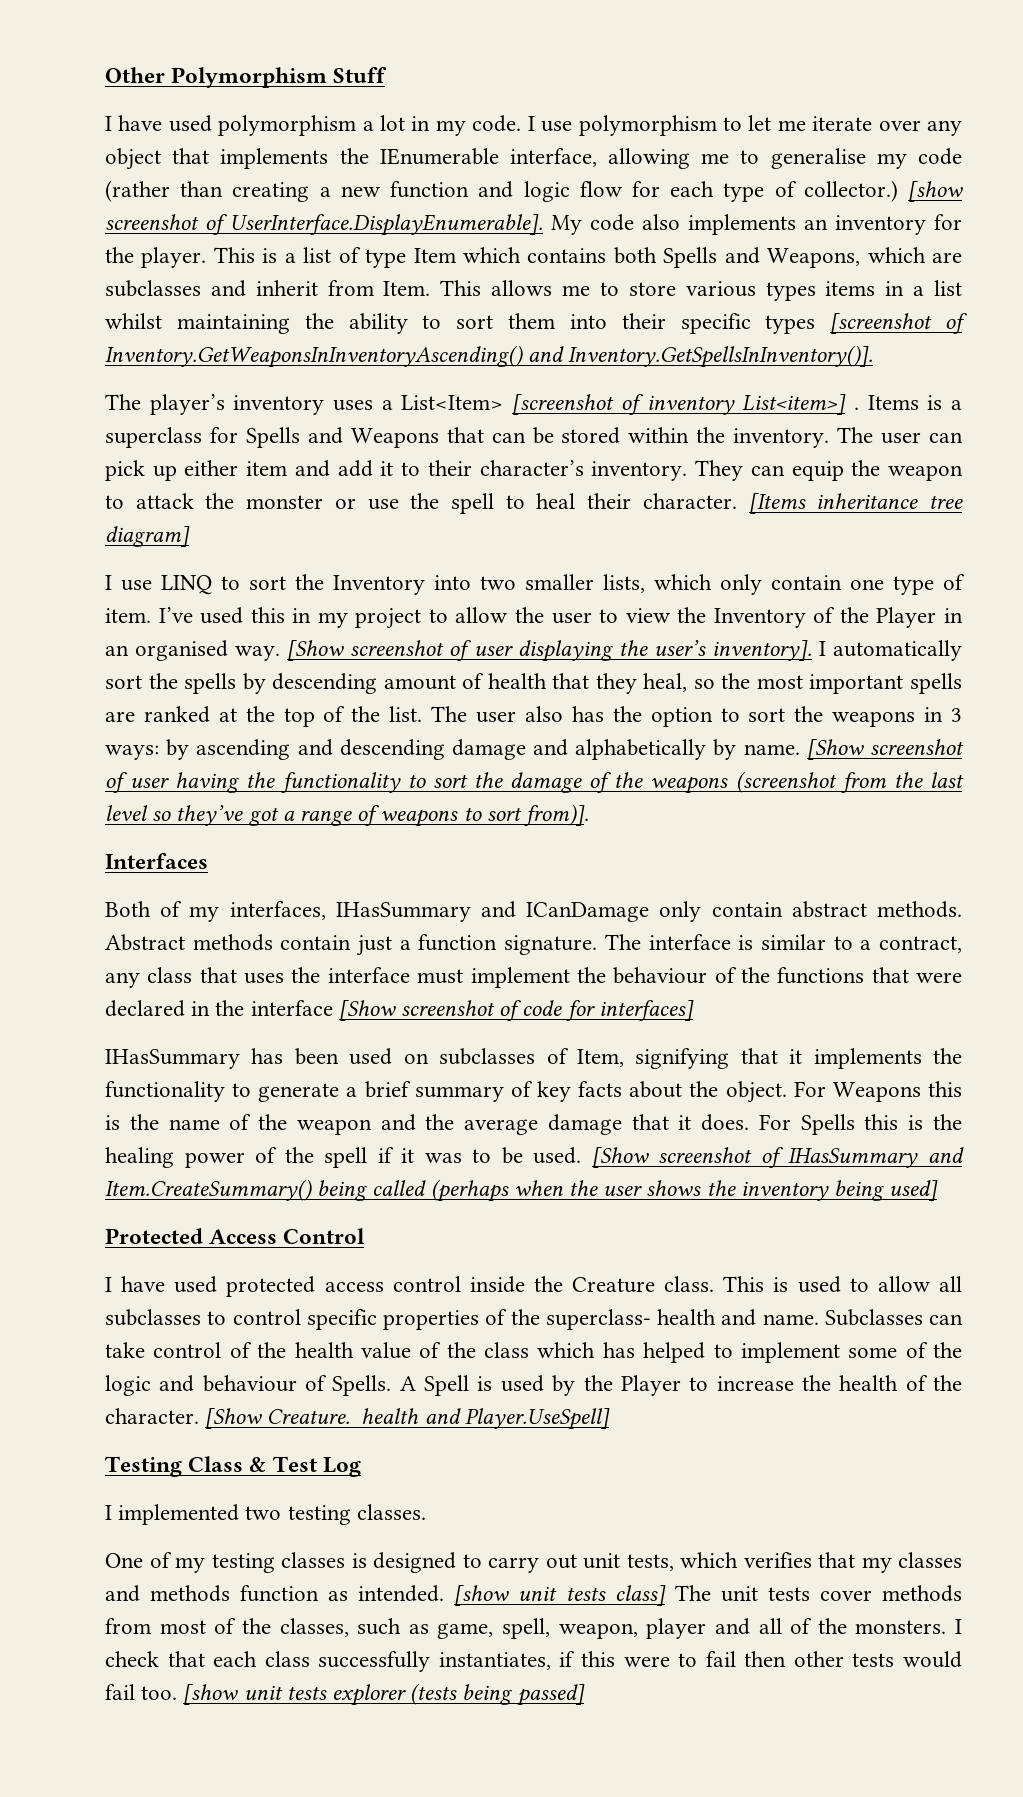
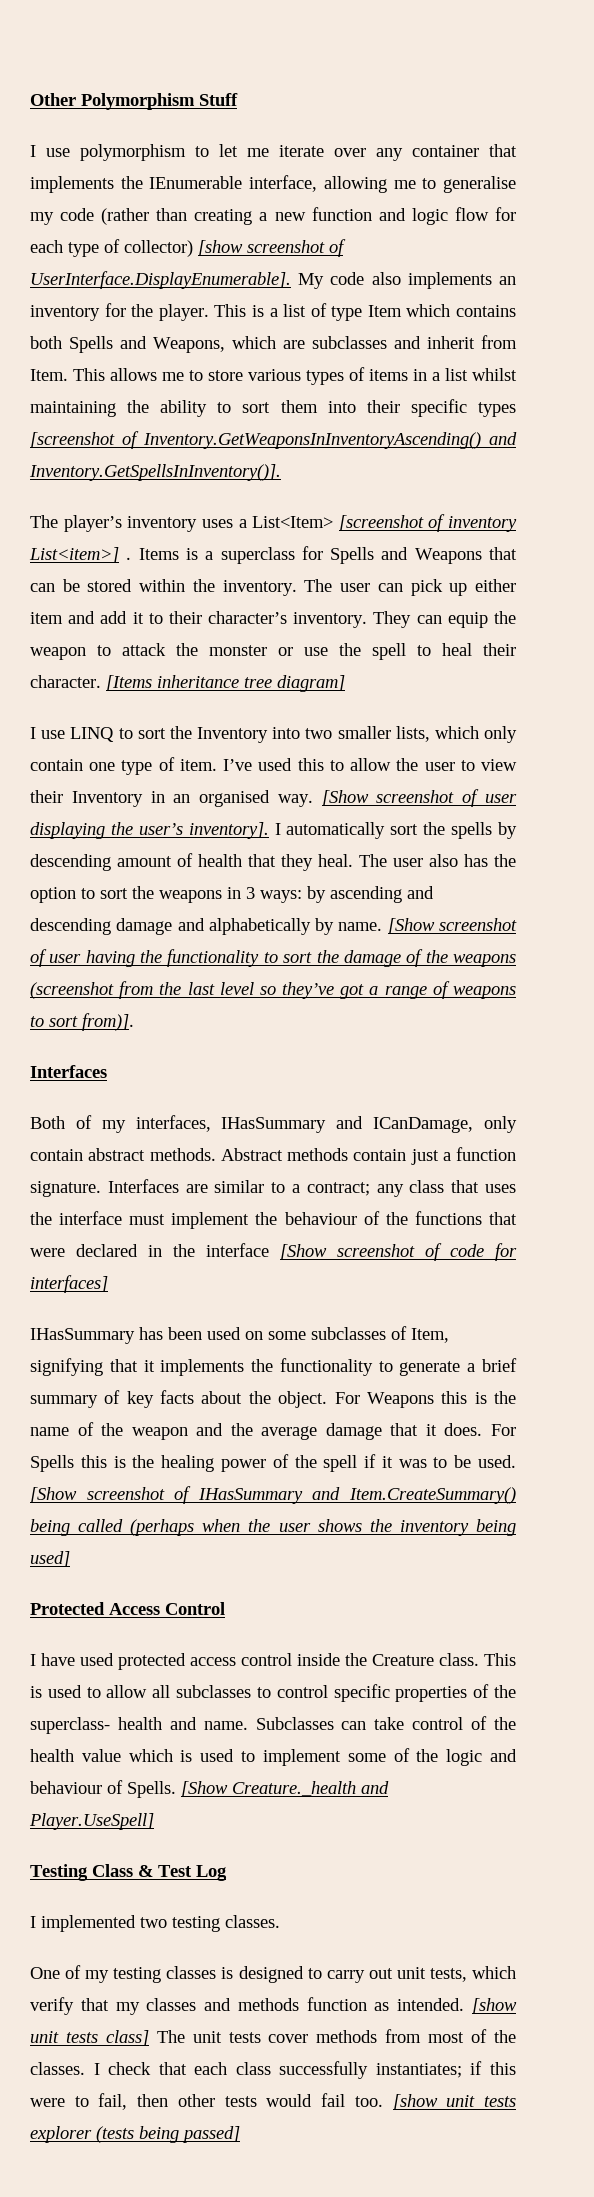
[118,115,535,136] have used polymorphism a lot in my code. I -> (36, 151) none
[105,148,161,170] object -> [412,145,479,157] container
[803,180,898,202] collector.) -> [124,240,193,257] collector)
(816, 291) none -> [349,367,365,381] of
[292,608,422,629] in my project -> (324, 764) none
[677,607,937,628] the Inventory of the Player -> [30,790,143,807] their Inventory
[643,673,962,694] [105,706,423,727] heal, so the most important spells are ranked at the top of the list. -> [318,854,353,867] heal.
[526,902,650,922] ICanDamage -> [373,1117,474,1133] ICanDamage,
[604,934,754,950] The interface is -> [107,1179,208,1193] Interfaces are
[879,936,963,953] contract, -> [306,1182,370,1196] contract;
(429, 1058) none -> [268,1331,306,1340] some
[419,1342,706,1363] of the class which has helped -> [128,1749,235,1762] which is used
[399,1375,963,1396] [105,1408,199,1424] A Spell is used by the Player to increase the health of the character. -> (176, 1789) none
[743,1552,812,1568] verifies -> [30,1997,74,2015] verify
[279,1618,947,1639] classes, such as game, spell, weapon, player and all of the monsters. -> [30,2062,85,2075] classes.
[438,1652,551,1670] instantiates, -> [375,2063,462,2078] instantiates;
[705,1651,736,1667] fail -> [98,2093,128,2110] fail,

